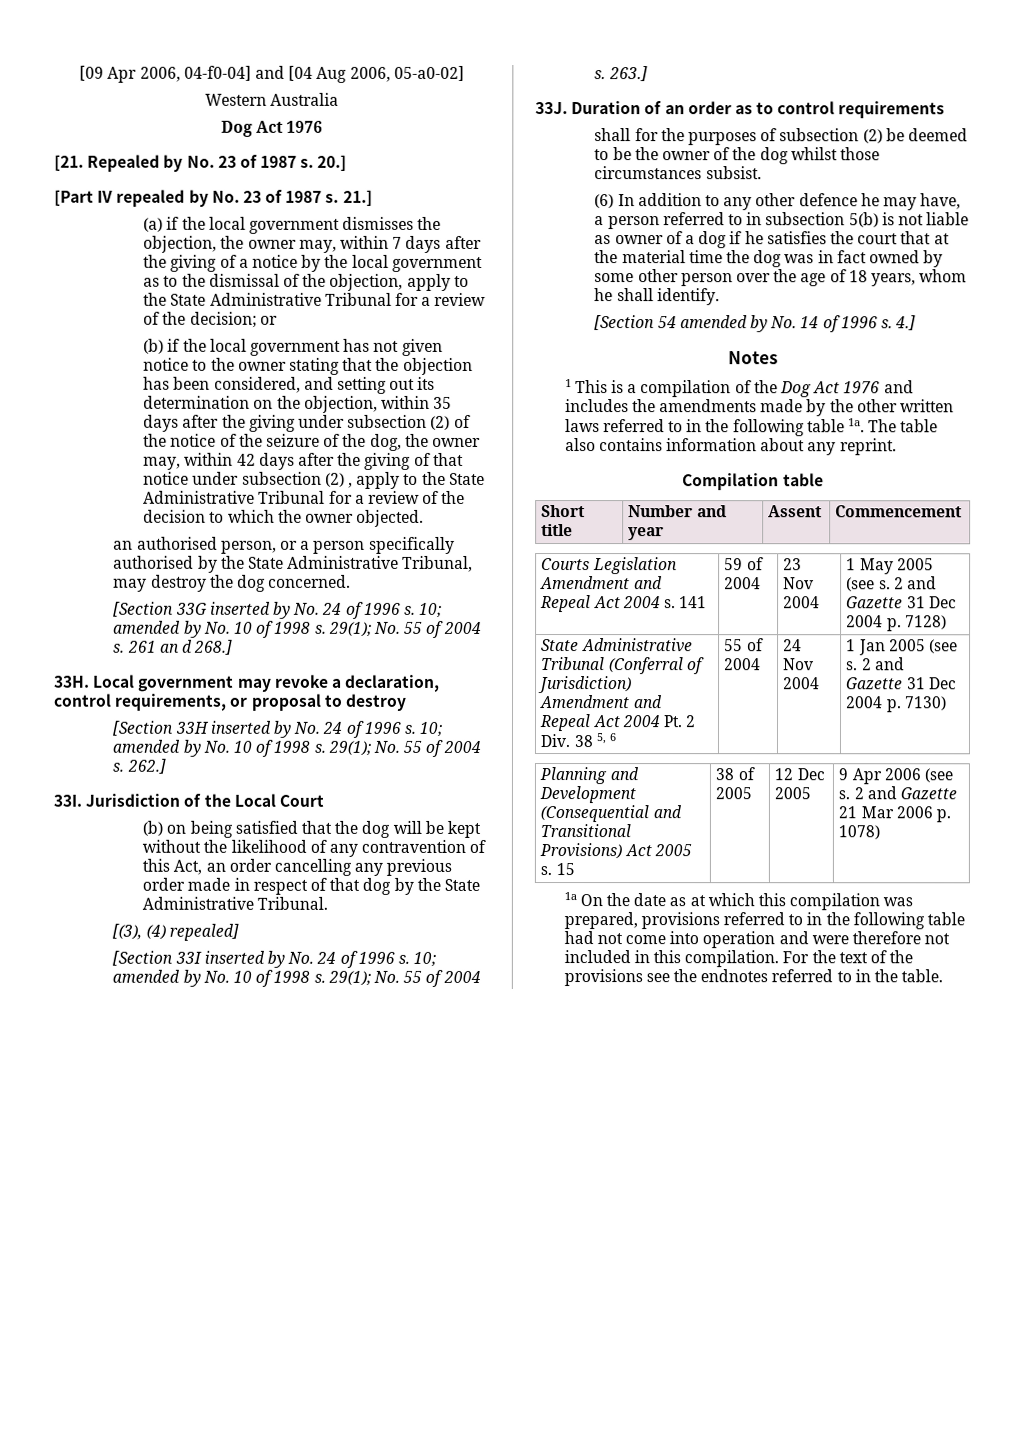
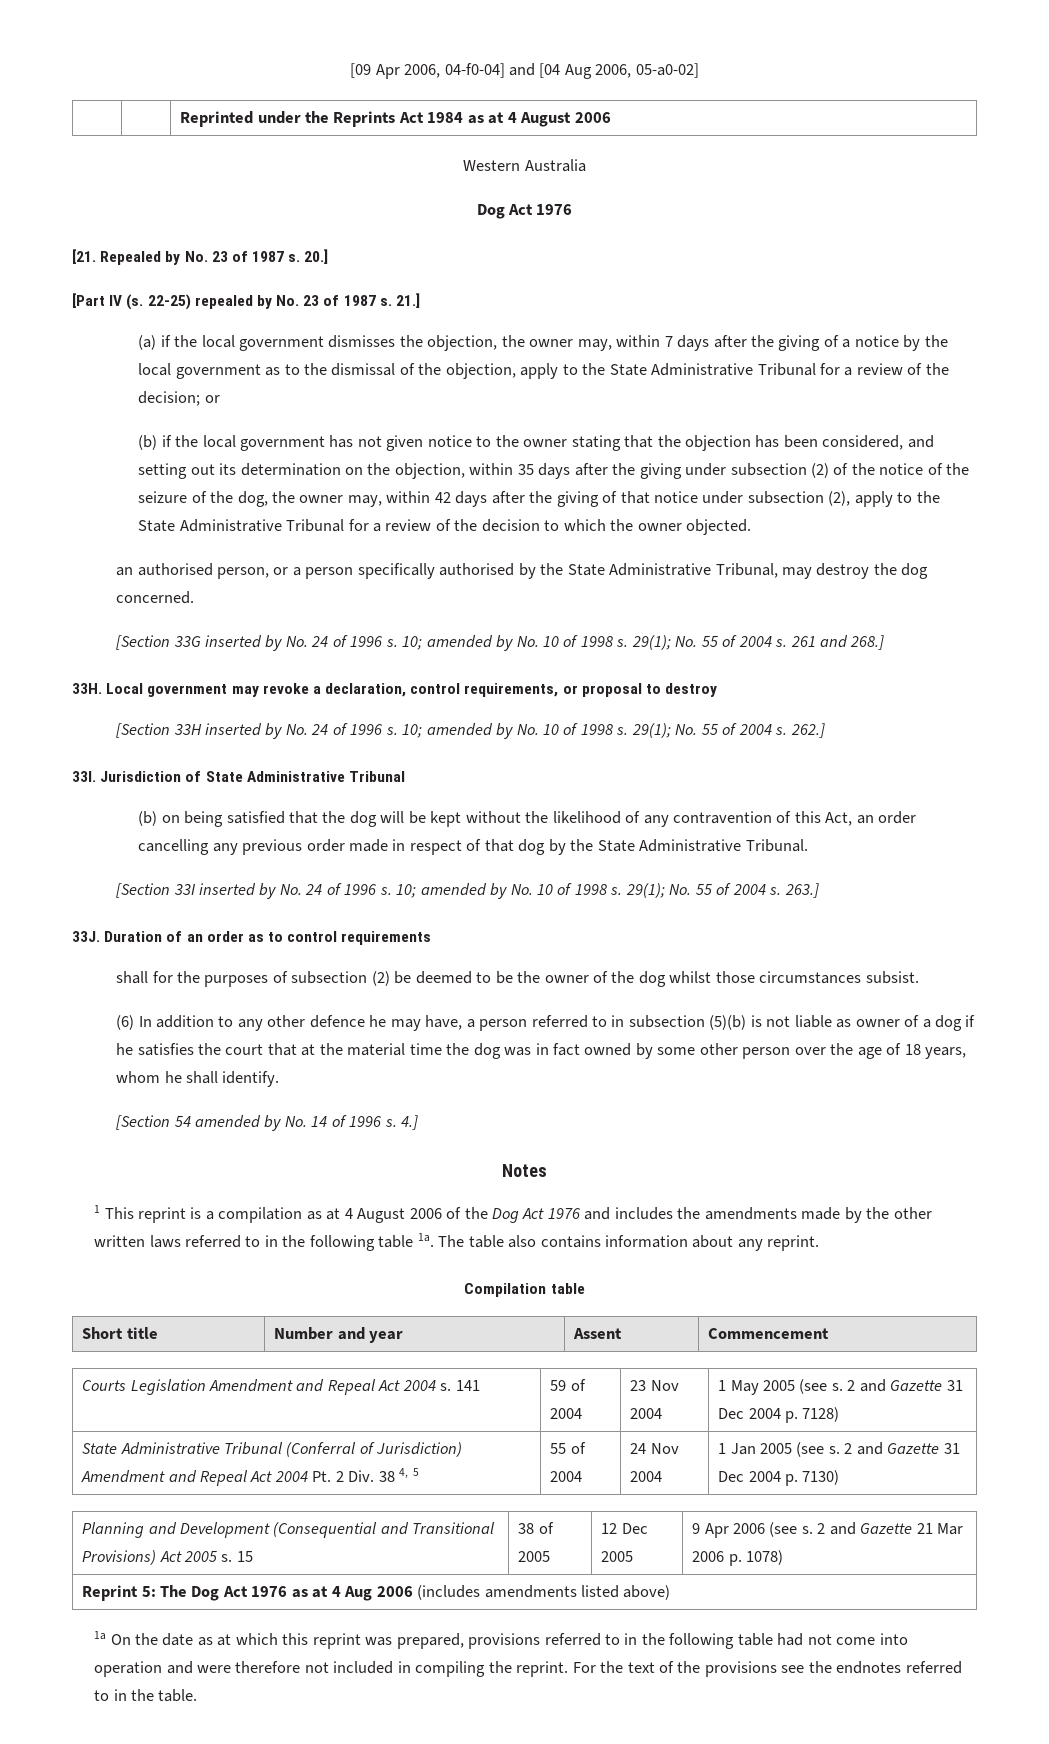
(465, 73) none -> [180,111,611,127] // | | Reprinted under the Reprints Act 1984 as at 4 August 2006
(114, 196) none -> [126,294,191,310] (s. 22-25)
[324,472,353,488] (2) , -> [828,491,851,506] (2),
[159,639,194,653] an d -> [820,635,849,648] and
[203,793,324,807] the Local Court -> [205,771,405,782] State Administrative Tribunal
[112,923,239,941] // [(3), (4) repealed] -> (808, 845) none
[848,212,879,228] 5(b) -> [709,1015,747,1030] (5)(b)
(608, 387) none -> [137,1207,186,1223] reprint
(732, 389) none -> [306,1208,442,1223] as at 4 August 2006
[595,733,616,745] 5, 6 -> [399,1468,419,1478] 4, 5
(881, 832) none -> [82,1585,671,1601] // Reprint 5: The Dog Act 1976 as at 4 Aug 2006 (includes amendments listed above)
[789,893,881,911] compilation -> [312,1633,361,1649] reprint
[653,950,780,968] this compilation. -> [415,1661,569,1677] compiling the reprint.

